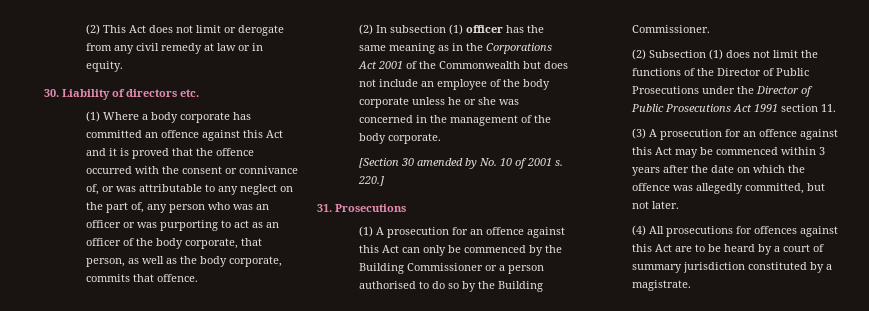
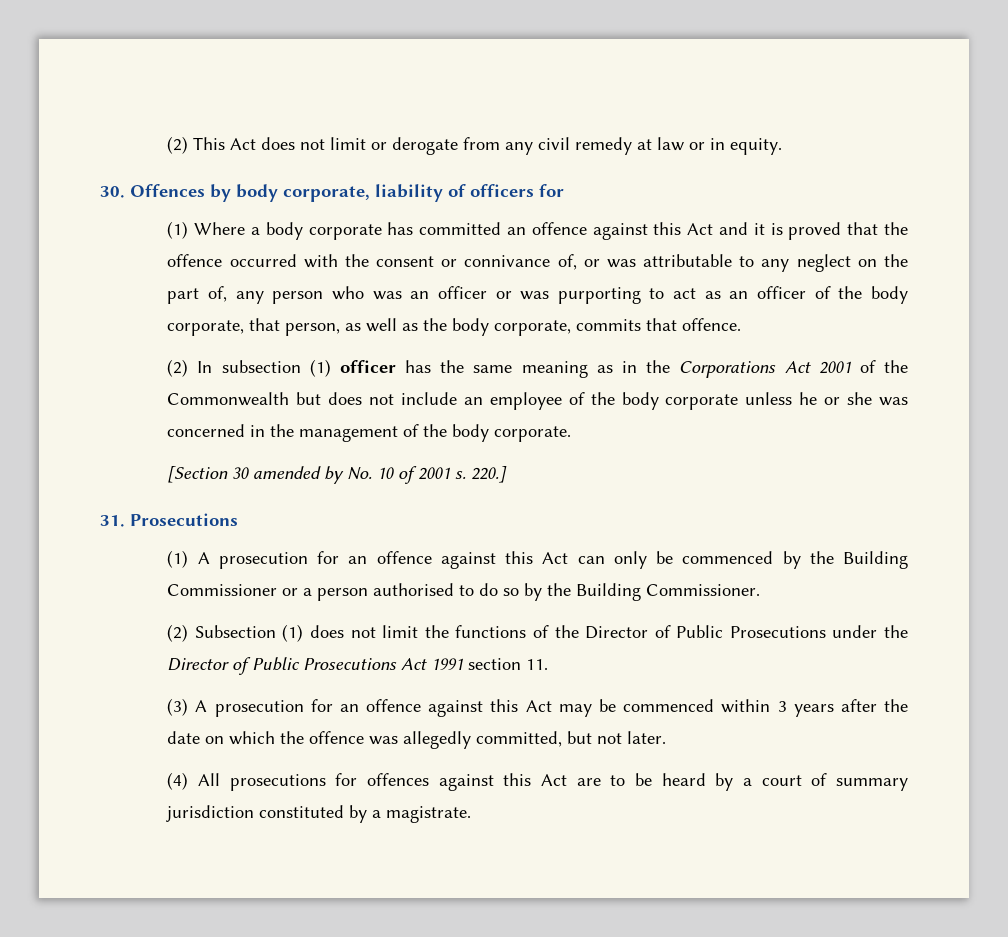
[62,89,199,100] Liability of directors etc. -> [130,184,564,202] Offences by body corporate, liability of officers for

